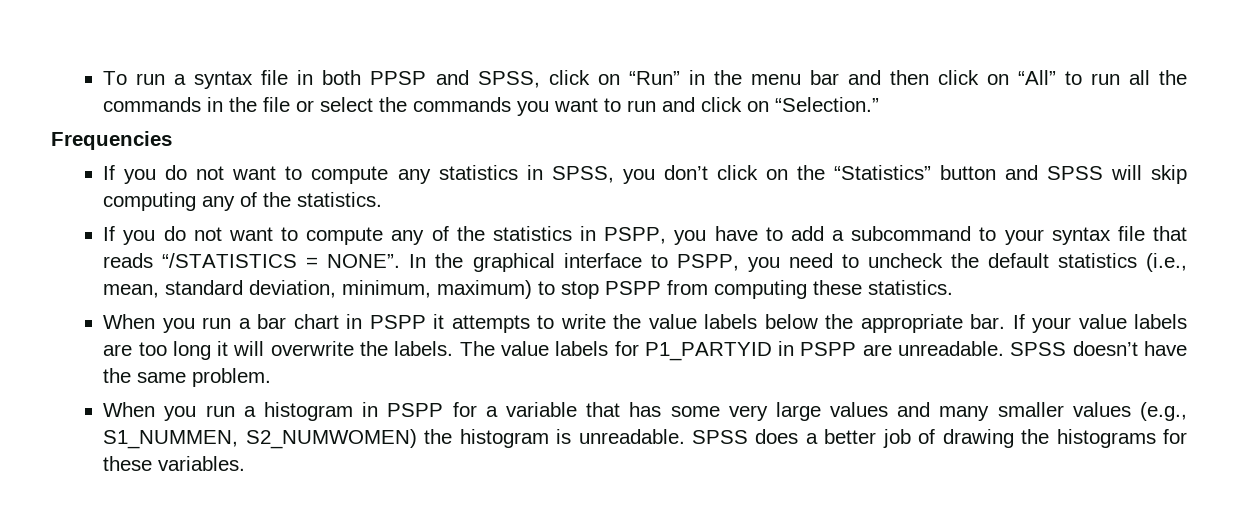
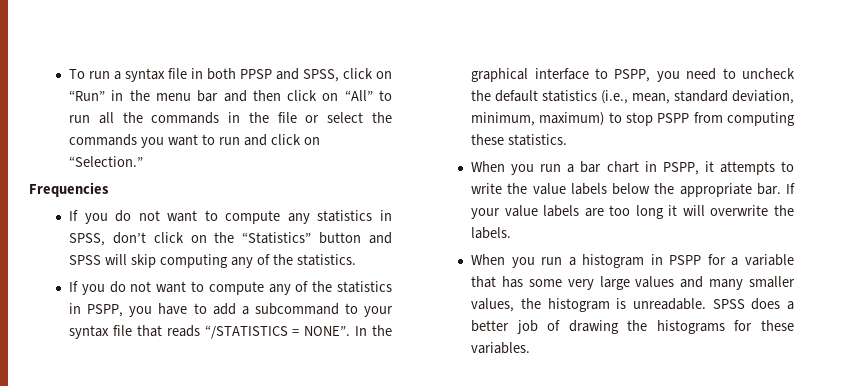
[622,169,655,184] you -> (106, 239) none
[369,315,426,329] PSPP -> [662,162,699,175] PSPP,
[459,341,1187,361] [103,368,272,387] The value labels for P1_PARTYID in PSPP are unreadable. SPSS doesn’t have the same problem. -> (512, 233) none
[1072,402,1187,421] [103,429,417,449] values (e.g., S1_NUMMEN, S2_NUMWOMEN) -> [471,298,515,312] values,

